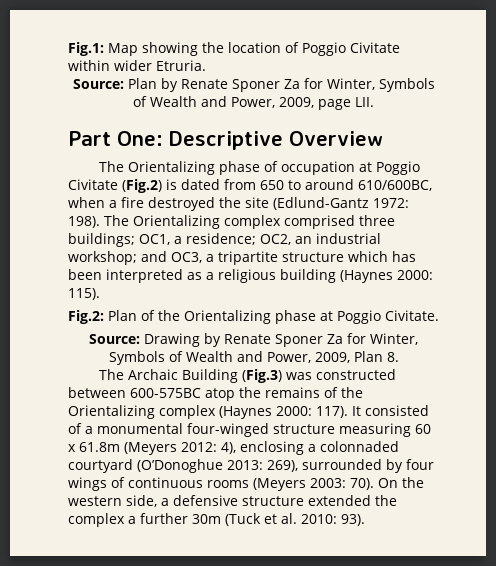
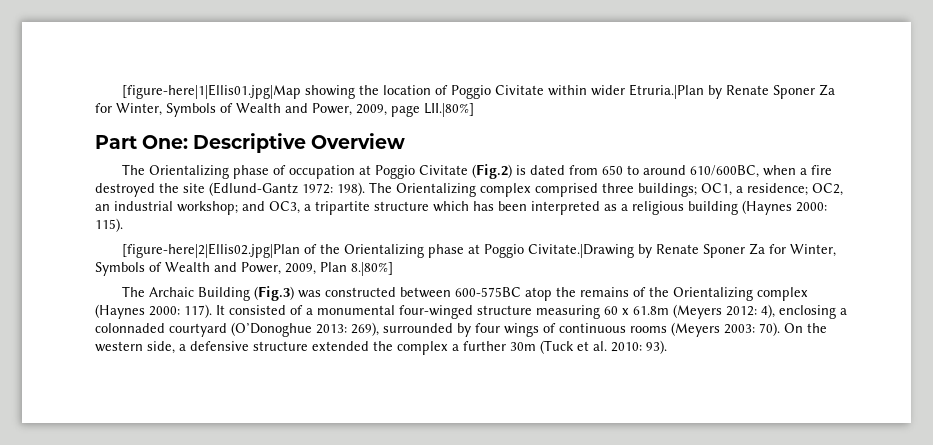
[68,42,138,56] Fig.1: Map -> [122,84,302,99] [figure-here|1|Ellis01.jpg|Map
[156,60,206,71] [72,78,157,89] Etruria. // Source: Plan -> [629,84,705,99] Etruria.|Plan
[355,97,374,107] LII. -> [424,103,474,117] LII.|80%]
[68,310,137,324] Fig.2: Plan -> [122,243,301,258] [figure-here|2|Ellis02.jpg|Plan
[385,310,439,321] [89,333,200,347] Civitate. // Source: Drawing -> [528,244,635,258] Civitate.|Drawing
[386,352,399,362] 8. -> [351,262,393,276] 8.|80%]

